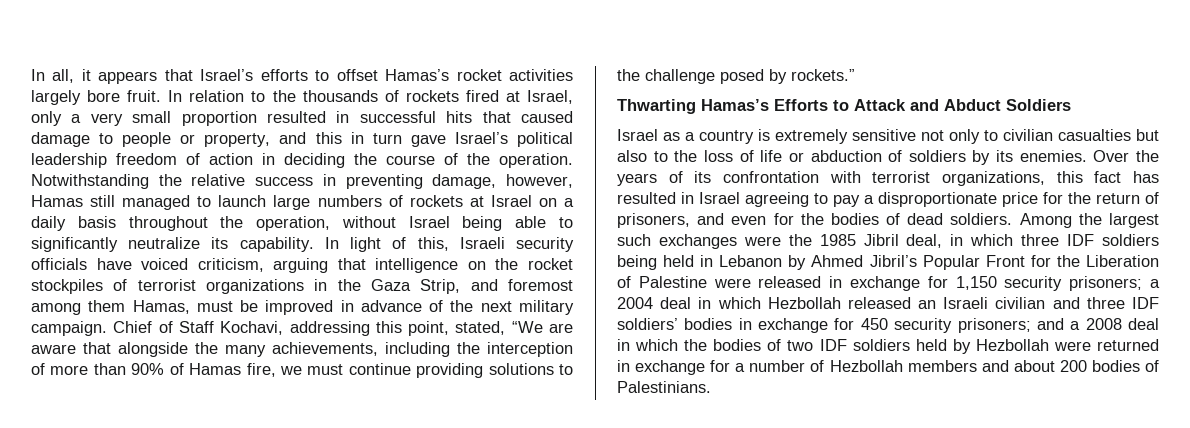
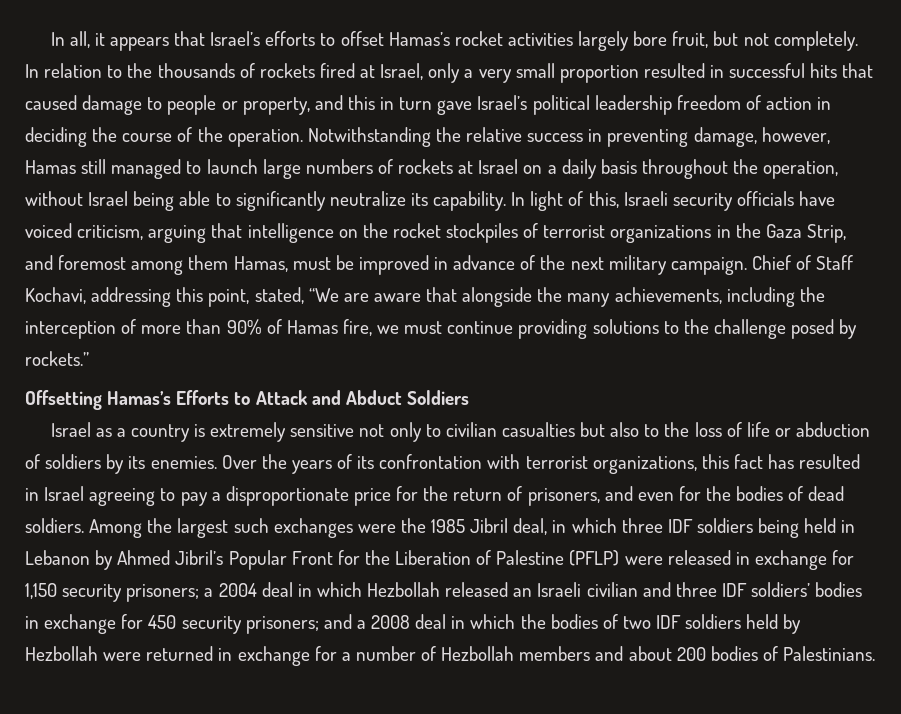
[127,90,162,102] fruit. -> [672,31,858,51] fruit, but not completely.
[617,99,696,114] Thwarting -> [25,390,102,410] Offsetting
(707, 282) none -> [569,550,620,566] (PFLP)

